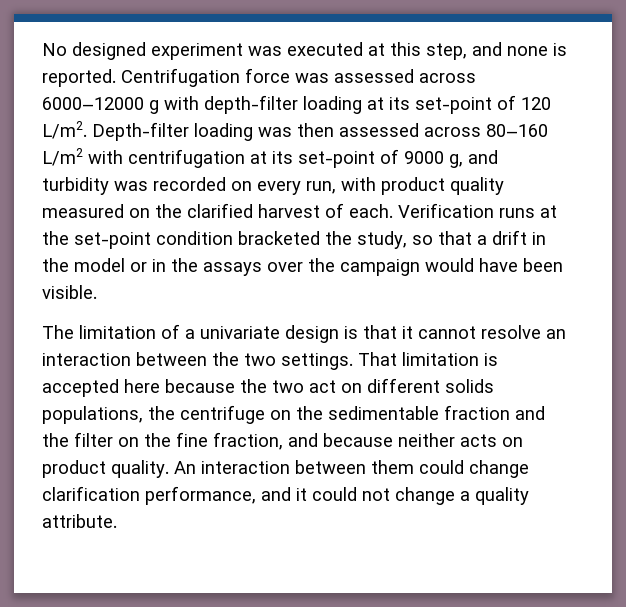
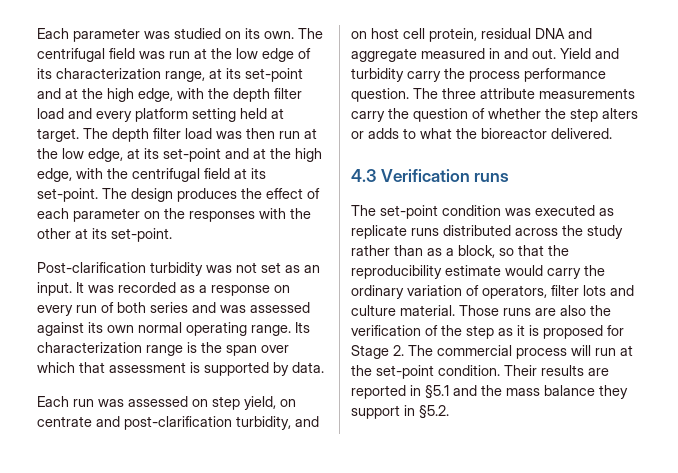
[42,42,567,60] [42,68,476,87] [42,95,551,114] [42,121,548,141] [42,148,498,168] [42,177,504,195] [42,203,557,218] [42,230,546,249] [42,258,563,276] [42,285,97,299] [42,324,566,343] [42,352,498,370] [42,378,494,397] [42,405,545,424] [42,432,523,450] [42,460,529,478] [42,486,529,505] [42,514,117,528] No designed experiment was executed at this step, and none is reported. Centrifugation force was assessed across 6000–12000 g with depth-filter loading at its set-point of 120 L/m2. Depth-filter loading was then assessed across 80–160 L/m2 with centrifugation at its set-point of 9000 g, and turbidity was recorded on every run, with product quality measured on the clarified harvest of each. Verification runs at the set-point condition bracketed the study, so that a drift in the model or in the assays over the campaign would have been visible. // The limitation of a univariate design is that it cannot resolve an interaction between the two settings. That limitation is accepted here because the two act on different solids populations, the centrifuge on the sedimentable fraction and the filter on the fine fraction, and because neither acts on product quality. An interaction between them could change clarification performance, and it could not change a quality attribute. -> [37,28,323,42] [37,48,311,62] [37,68,303,82] [37,88,302,102] [37,108,284,122] [37,128,317,142] [37,148,322,162] [37,168,266,182] [37,188,320,202] [37,208,311,222] [37,228,172,242] [37,262,320,276] [37,282,290,296] [37,302,310,316] [37,322,310,336] [37,342,289,356] [37,362,324,376] [37,396,296,410] [37,416,319,430] [351,28,592,42] [351,48,619,62] [351,68,606,82] [351,88,635,102] [351,108,638,122] [351,128,612,139] [351,169,510,182] [351,205,614,219] [351,225,623,239] [351,245,569,258] [351,265,605,279] [351,285,634,299] [351,305,611,316] [351,325,624,339] [351,345,633,359] [351,365,609,379] [351,385,628,399] [351,405,449,419] Each parameter was studied on its own. The centrifugal field was run at the low edge of its characterization range, at its set-point and at the high edge, with the depth filter load and every platform setting held at target. The depth filter load was then run at the low edge, at its set-point and at the high edge, with the centrifugal field at its set-point. The design produces the effect of each parameter on the responses with the other at its set-point. // Post-clarification turbidity was not set as an input. It was recorded as a response on every run of both series and was assessed against its own normal operating range. Its characterization range is the span over which that assessment is supported by data. // Each run was assessed on step yield, on centrate and post-clarification turbidity, and on host cell protein, residual DNA and aggregate measured in and out. Yield and turbidity carry the process performance question. The three attribute measurements carry the question of whether the step alters or adds to what the bioreactor delivered. // 4.3 Verification runs // The set-point condition was executed as replicate runs distributed across the study rather than as a block, so that the reproducibility estimate would carry the ordinary variation of operators, filter lots and culture material. Those runs are also the verification of the step as it is proposed for Stage 2. The commercial process will run at the set-point condition. Their results are reported in §5.1 and the mass balance they support in §5.2.

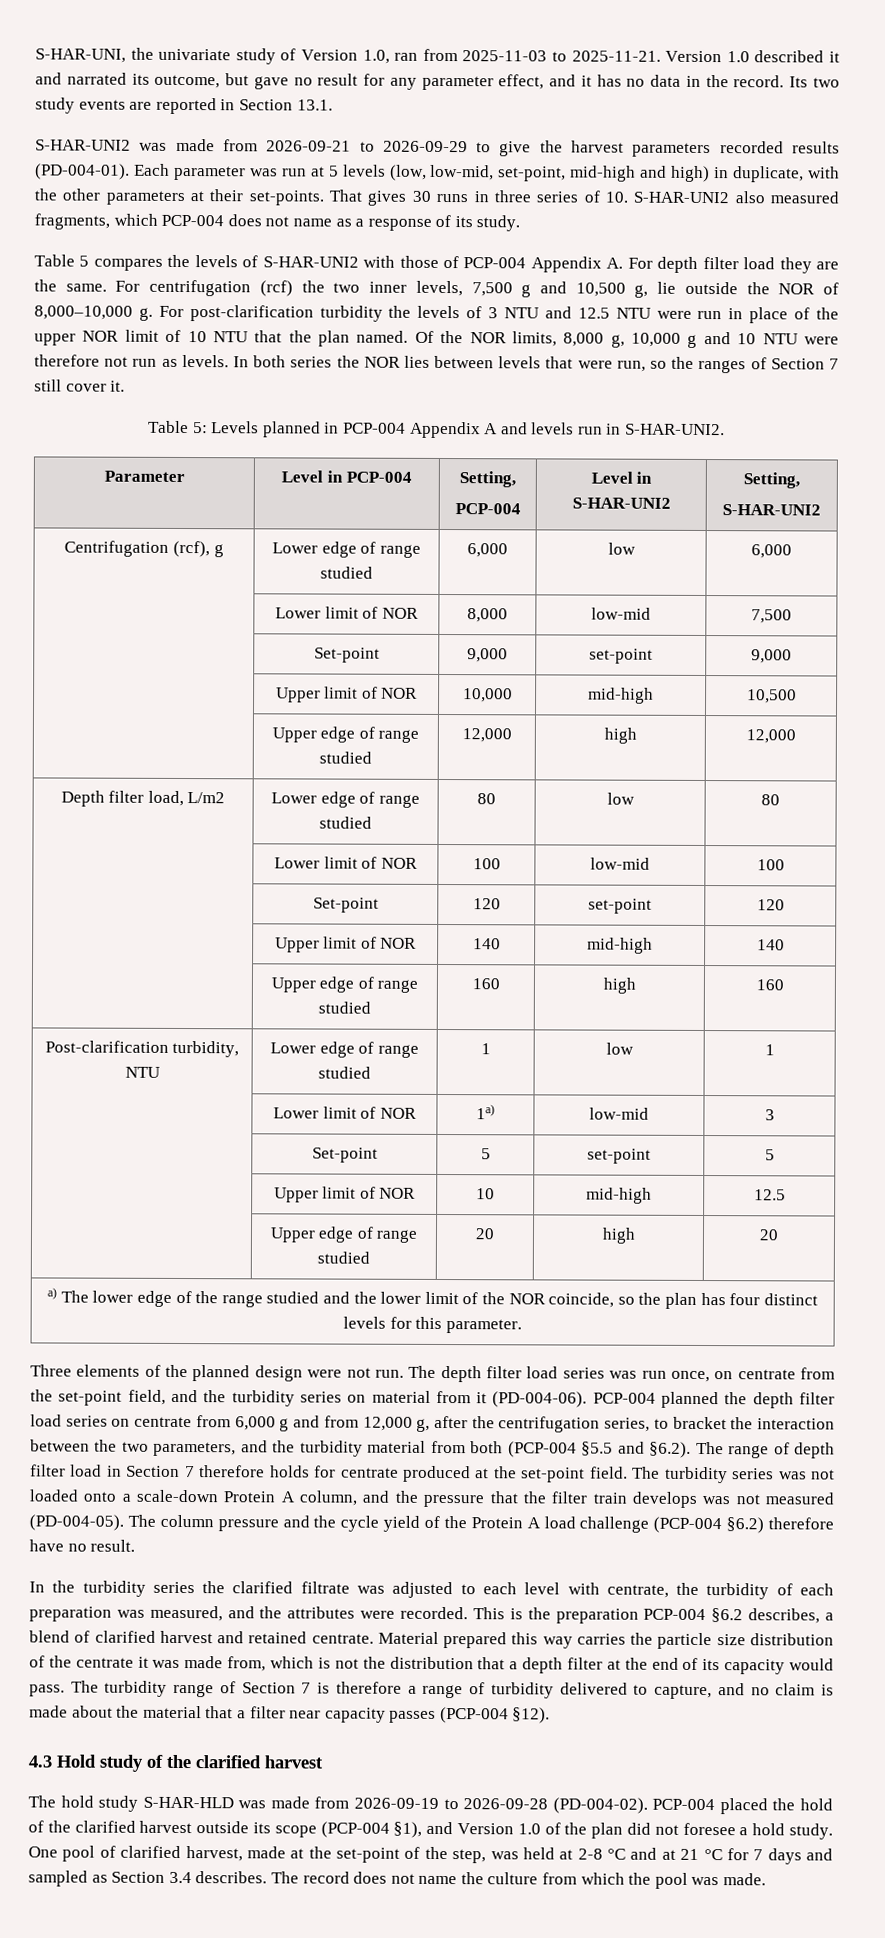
[37,28,323,42] [37,48,311,62] [37,68,303,82] [37,88,302,102] [37,108,284,122] [37,128,317,142] [37,148,322,162] [37,168,266,182] [37,188,320,202] [37,208,311,222] [37,228,172,242] [37,262,320,276] [37,282,290,296] [37,302,310,316] [37,322,310,336] [37,342,289,356] [37,362,324,376] [37,396,296,410] [37,416,319,430] [351,28,592,42] [351,48,619,62] [351,68,606,82] [351,88,635,102] [351,108,638,122] [351,128,612,139] [351,169,510,182] [351,205,614,219] [351,225,623,239] [351,245,569,258] [351,265,605,279] [351,285,634,299] [351,305,611,316] [351,325,624,339] [351,345,633,359] [351,365,609,379] [351,385,628,399] [351,405,449,419] Each parameter was studied on its own. The centrifugal field was run at the low edge of its characterization range, at its set-point and at the high edge, with the depth filter load and every platform setting held at target. The depth filter load was then run at the low edge, at its set-point and at the high edge, with the centrifugal field at its set-point. The design produces the effect of each parameter on the responses with the other at its set-point. // Post-clarification turbidity was not set as an input. It was recorded as a response on every run of both series and was assessed against its own normal operating range. Its characterization range is the span over which that assessment is supported by data. // Each run was assessed on step yield, on centrate and post-clarification turbidity, and on host cell protein, residual DNA and aggregate measured in and out. Yield and turbidity carry the process performance question. The three attribute measurements carry the question of whether the step alters or adds to what the bioreactor delivered. // 4.3 Verification runs // The set-point condition was executed as replicate runs distributed across the study rather than as a block, so that the reproducibility estimate would carry the ordinary variation of operators, filter lots and culture material. Those runs are also the verification of the step as it is proposed for Stage 2. The commercial process will run at the set-point condition. Their results are reported in §5.1 and the mass balance they support in §5.2. -> [35,47,841,65] [35,72,841,91] [35,97,333,115] [35,138,840,158] [35,163,840,183] [34,188,840,206] [34,213,521,232] [34,254,840,274] [34,279,839,298] [34,305,840,324] [34,329,840,348] [34,354,839,374] [34,379,126,392] [147,420,726,439] [103,470,185,483] [281,470,412,483] [459,471,516,488] [454,503,521,515] [590,471,653,484] [571,497,671,509] [743,472,800,489] [722,504,821,516] [64,540,224,558] [272,541,421,558] [320,566,373,579] [467,543,508,558] [607,542,636,555] [751,544,792,559] [275,606,419,619] [467,608,508,623] [591,607,651,620] [751,609,792,624] [313,647,380,663] [467,648,508,663] [589,648,653,664] [751,649,792,664] [275,686,419,703] [462,688,513,703] [588,687,654,704] [746,689,797,704] [271,726,420,743] [319,751,372,764] [461,728,512,743] [603,727,637,744] [745,729,796,744] [60,790,226,807] [271,791,420,808] [319,816,372,829] [477,793,496,805] [606,792,635,805] [761,794,780,806] [274,856,418,869] [472,858,501,870] [590,857,650,870] [756,859,785,871] [312,897,379,913] [472,898,501,910] [588,898,652,914] [756,899,785,911] [274,936,418,953] [472,938,501,950] [587,937,653,954] [756,939,785,951] [270,976,419,993] [318,1001,371,1014] [471,978,500,990] [602,977,636,994] [755,979,784,991] [44,1040,240,1058] [124,1066,160,1078] [270,1041,419,1058] [318,1066,371,1079] [480,1043,491,1055] [605,1042,634,1055] [764,1044,775,1056] [273,1106,417,1119] [476,1104,495,1120] [589,1107,649,1120] [764,1109,775,1121] [311,1147,378,1163] [480,1148,491,1160] [587,1148,651,1164] [764,1149,775,1161] [273,1186,417,1203] [476,1188,495,1200] [586,1187,652,1204] [753,1189,786,1201] [269,1226,418,1243] [317,1251,370,1264] [475,1228,495,1240] [601,1227,636,1244] [759,1229,779,1241] [47,1287,818,1309] [343,1316,522,1334] [30,1364,835,1383] [30,1389,835,1409] [30,1414,835,1433] [30,1439,835,1459] [30,1464,836,1484] [29,1489,835,1508] [29,1514,834,1534] [29,1539,136,1552] [29,1580,834,1600] [29,1605,835,1624] [29,1630,834,1650] [29,1655,835,1675] [29,1680,834,1700] [29,1705,551,1724] [28,1754,323,1772] [28,1795,833,1815] [28,1820,833,1840] [28,1845,833,1865] [28,1870,767,1889] S-HAR-UNI, the univariate study of Version 1.0, ran from 2025-11-03 to 2025-11-21. Version 1.0 described it and narrated its outcome, but gave no result for any parameter effect, and it has no data in the record. Its two study events are reported in Section 13.1. // S-HAR-UNI2 was made from 2026-09-21 to 2026-09-29 to give the harvest parameters recorded results (PD-004-01). Each parameter was run at 5 levels (low, low-mid, set-point, mid-high and high) in duplicate, with the other parameters at their set-points. That gives 30 runs in three series of 10. S-HAR-UNI2 also measured fragments, which PCP-004 does not name as a response of its study. // Table 5 compares the levels of S-HAR-UNI2 with those of PCP-004 Appendix A. For depth filter load they are the same. For centrifugation (rcf) the two inner levels, 7,500 g and 10,500 g, lie outside the NOR of 8,000–10,000 g. For post-clarification turbidity the levels of 3 NTU and 12.5 NTU were run in place of the upper NOR limit of 10 NTU that the plan named. Of the NOR limits, 8,000 g, 10,000 g and 10 NTU were therefore not run as levels. In both series the NOR lies between levels that were run, so the ranges of Section 7 still cover it. // Table 5: Levels planned in PCP-004 Appendix A and levels run in S-HAR-UNI2. // Parameter | Level in PCP-004 | Setting, // PCP-004 | Level in S-HAR-UNI2 | Setting, // S-HAR-UNI2 // Centrifugation (rcf), g | Lower edge of range studied | 6,000 | low | 6,000 // | Lower limit of NOR | 8,000 | low-mid | 7,500 // | Set-point | 9,000 | set-point | 9,000 // | Upper limit of NOR | 10,000 | mid-high | 10,500 // | Upper edge of range studied | 12,000 | high | 12,000 // Depth filter load, L/m2 | Lower edge of range studied | 80 | low | 80 // | Lower limit of NOR | 100 | low-mid | 100 // | Set-point | 120 | set-point | 120 // | Upper limit of NOR | 140 | mid-high | 140 // | Upper edge of range studied | 160 | high | 160 // Post-clarification turbidity, NTU | Lower edge of range studied | 1 | low | 1 // | Lower limit of NOR | 1a) | low-mid | 3 // | Set-point | 5 | set-point | 5 // | Upper limit of NOR | 10 | mid-high | 12.5 // | Upper edge of range studied | 20 | high | 20 // a) The lower edge of the range studied and the lower limit of the NOR coincide, so the plan has four distinct levels for this parameter. // Three elements of the planned design were not run. The depth filter load series was run once, on centrate from the set-point field, and the turbidity series on material from it (PD-004-06). PCP-004 planned the depth filter load series on centrate from 6,000 g and from 12,000 g, after the centrifugation series, to bracket the interaction between the two parameters, and the turbidity material from both (PCP-004 §5.5 and §6.2). The range of depth filter load in Section 7 therefore holds for centrate produced at the set-point field. The turbidity series was not loaded onto a scale-down Protein A column, and the pressure that the filter train develops was not measured (PD-004-05). The column pressure and the cycle yield of the Protein A load challenge (PCP-004 §6.2) therefore have no result. // In the turbidity series the clarified filtrate was adjusted to each level with centrate, the turbidity of each preparation was measured, and the attributes were recorded. This is the preparation PCP-004 §6.2 describes, a blend of clarified harvest and retained centrate. Material prepared this way carries the particle size distribution of the centrate it was made from, which is not the distribution that a depth filter at the end of its capacity would pass. The turbidity range of Section 7 is therefore a range of turbidity delivered to capture, and no claim is made about the material that a filter near capacity passes (PCP-004 §12). // 4.3 Hold study of the clarified harvest // The hold study S-HAR-HLD was made from 2026-09-19 to 2026-09-28 (PD-004-02). PCP-004 placed the hold of the clarified harvest outside its scope (PCP-004 §1), and Version 1.0 of the plan did not foresee a hold study. One pool of clarified harvest, made at the set-point of the step, was held at 2-8 °C and at 21 °C for 7 days and sampled as Section 3.4 describes. The record does not name the culture from which the pool was made.

